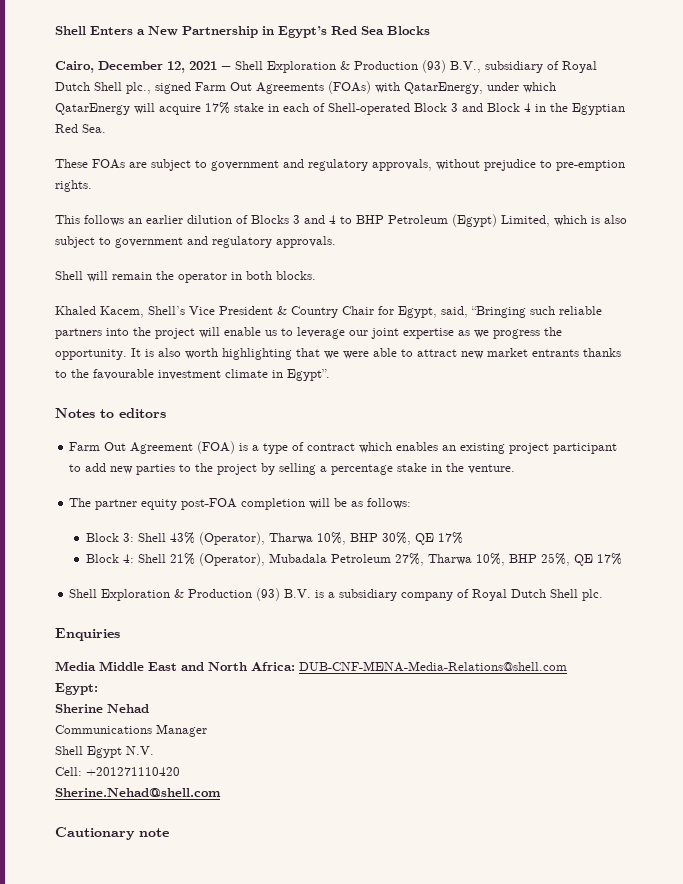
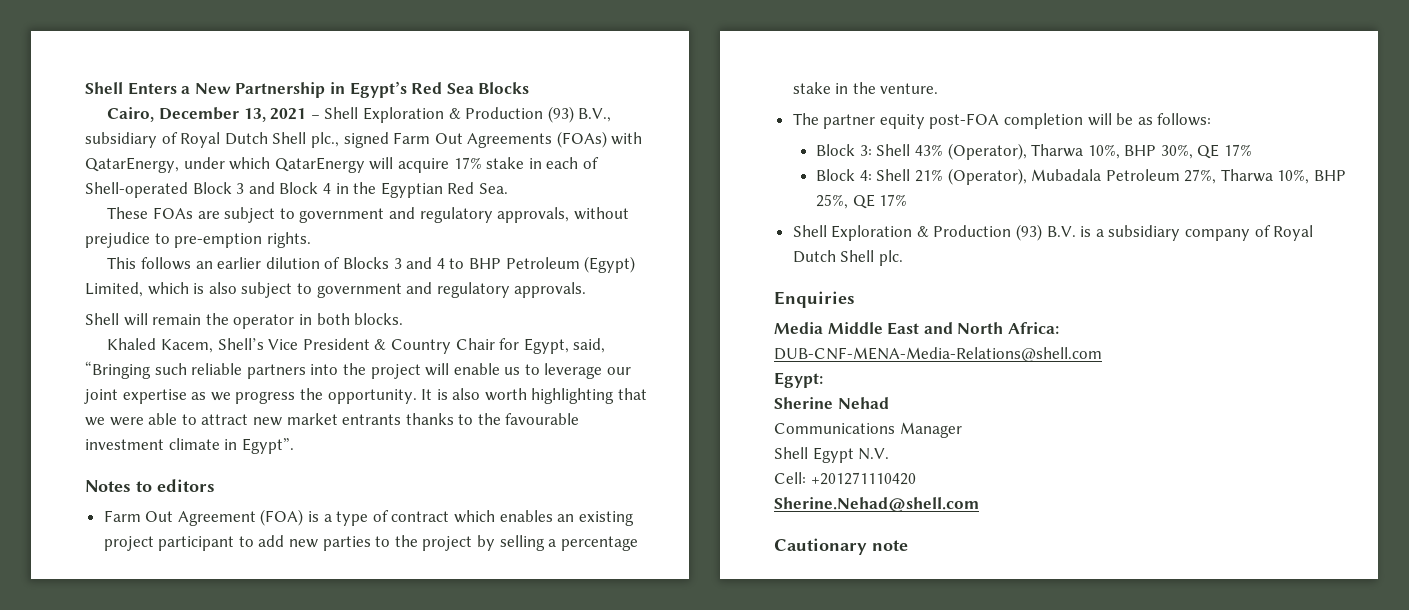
[167,61,185,73] 12, -> [243,108,266,122] 13,

